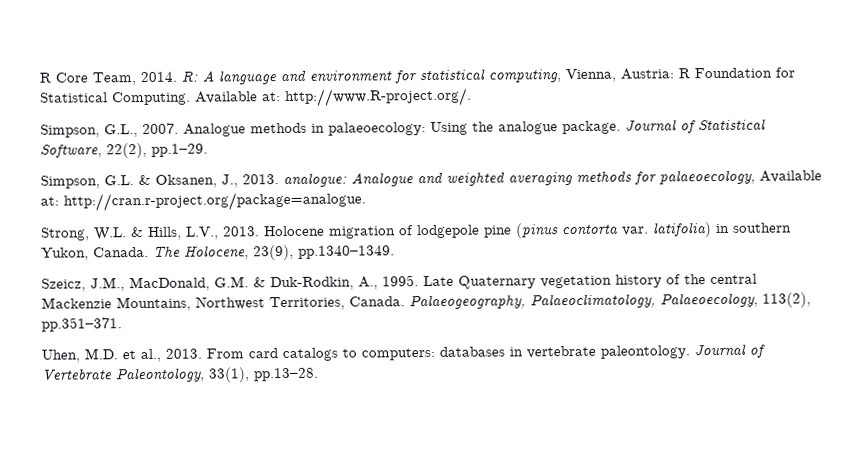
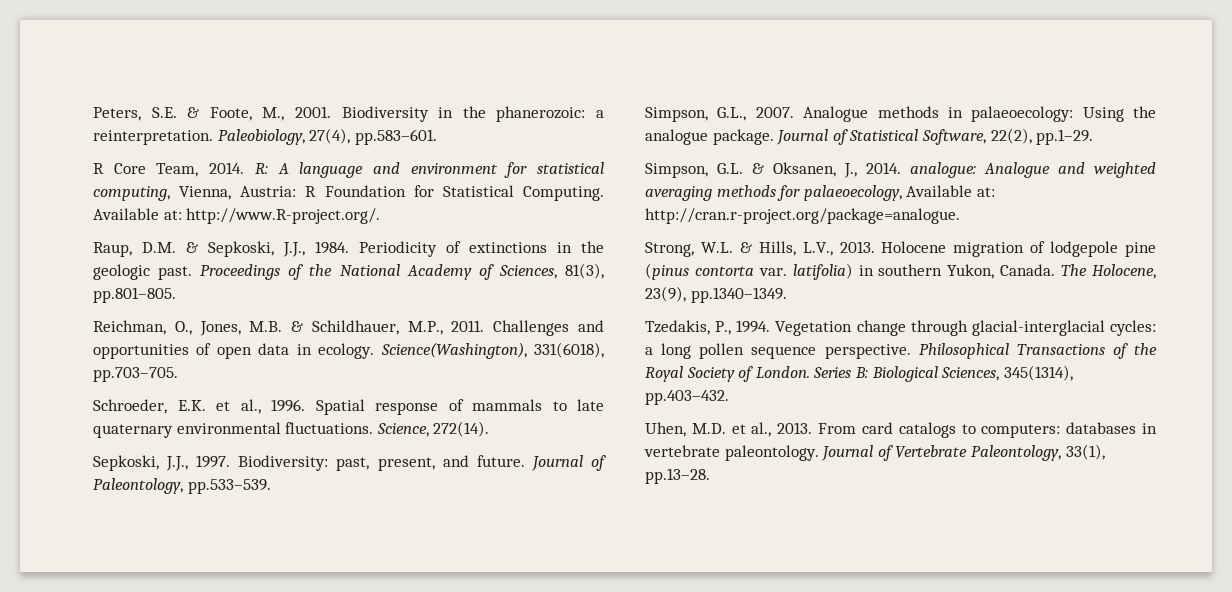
(39, 77) none -> [93,106,604,122] [93,128,437,145] Peters, S.E. & Foote, M., 2001. Biodiversity in the phanerozoic: a reinterpretation. Paleobiology, 27(4), pp.583–601. //
(472, 97) none -> [93,241,604,257] [93,263,604,280] [93,287,176,303] [93,320,604,336] [93,342,604,359] [93,367,178,382] [93,399,604,415] [93,421,490,438] [93,455,606,471] [93,478,271,494] // Raup, D.M. & Sepkoski, J.J., 1984. Periodicity of extinctions in the geologic past. Proceedings of the National Academy of Sciences, 81(3), pp.801–805. // Reichman, O., Jones, M.B. & Schildhauer, M.P., 2011. Challenges and opportunities of open data in ecology. Science(Washington), 331(6018), pp.703–705. // Schroeder, E.K. et al., 1996. Spatial response of mammals to late quaternary environmental fluctuations. Science, 272(14). // Sepkoski, J.J., 1997. Biodiversity: past, present, and future. Journal of Paleontology, pp.533–539.
[242,174,279,185] 2013. -> [866,162,901,174] 2014.
[41,273,757,292] [41,292,811,312] [41,317,122,332] Szeicz, J.M., MacDonald, G.M. & Duk-Rodkin, A., 1995. Late Quaternary vegetation history of the central Mackenzie Mountains, Northwest Territories, Canada. Palaeogeography, Palaeoclimatology, Palaeoecology, 113(2), pp.351–371. -> [645,320,1156,336] [645,343,1157,359] [645,365,1073,382] [645,390,729,405] Tzedakis, P., 1994. Vegetation change through glacial-interglacial cycles: a long pollen sequence perspective. Philosophical Transactions of the Royal Society of London. Series B: Biological Sciences, 345(1314), pp.403–432.

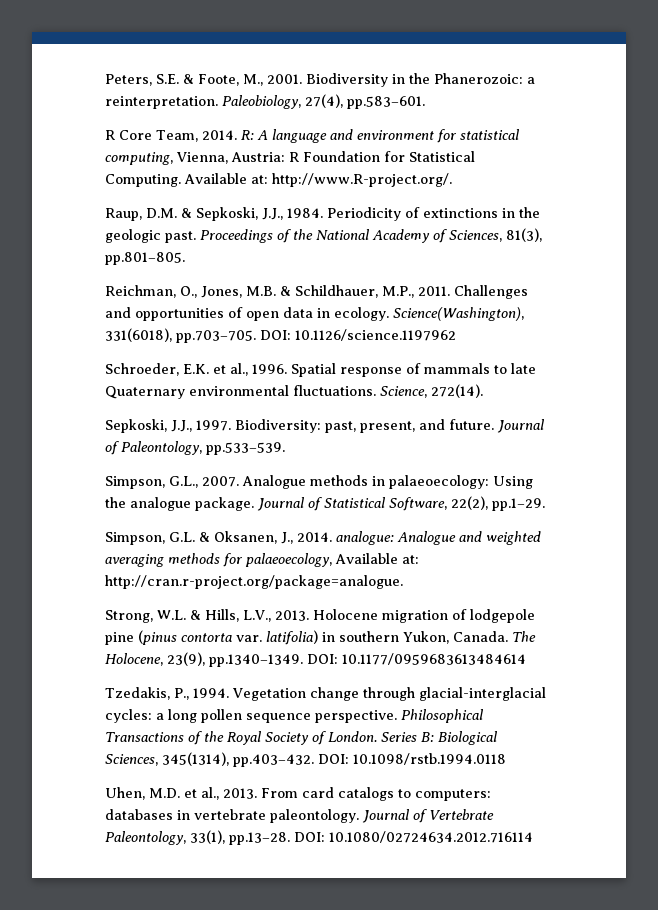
[496,106,586,122] phanerozoic: -> [434,73,523,84] Phanerozoic:
(178, 374) none -> [260,329,456,341] DOI: 10.1126/science.1197962
[93,424,173,438] quaternary -> [105,386,185,399] Quaternary
(787, 295) none -> [307,653,526,665] DOI: 10.1177/0959683613484614
(729, 397) none -> [318,753,506,765] DOI: 10.1098/rstb.1994.0118
(710, 476) none -> [294,831,533,843] DOI: 10.1080/02724634.2012.716114

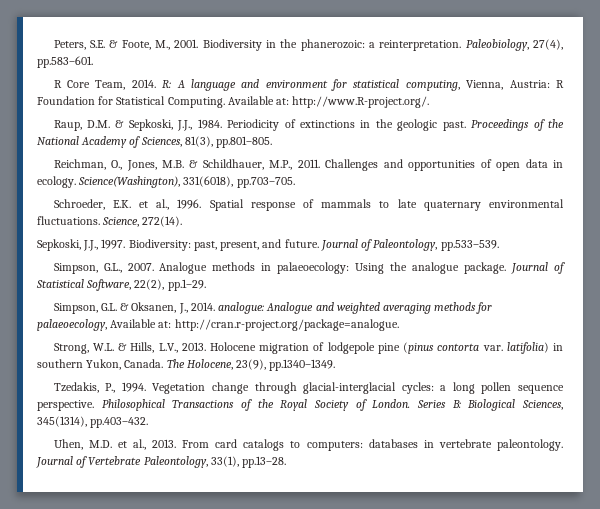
[434,73,523,84] Phanerozoic: -> [300,39,365,51] phanerozoic:
[260,329,456,341] DOI: 10.1126/science.1197962 -> (295, 182) none
[105,386,185,399] Quaternary -> [423,201,481,211] quaternary
[307,653,526,665] DOI: 10.1177/0959683613484614 -> (336, 365) none
[318,753,506,765] DOI: 10.1098/rstb.1994.0118 -> (149, 422) none
[294,831,533,843] DOI: 10.1080/02724634.2012.716114 -> (287, 462) none

